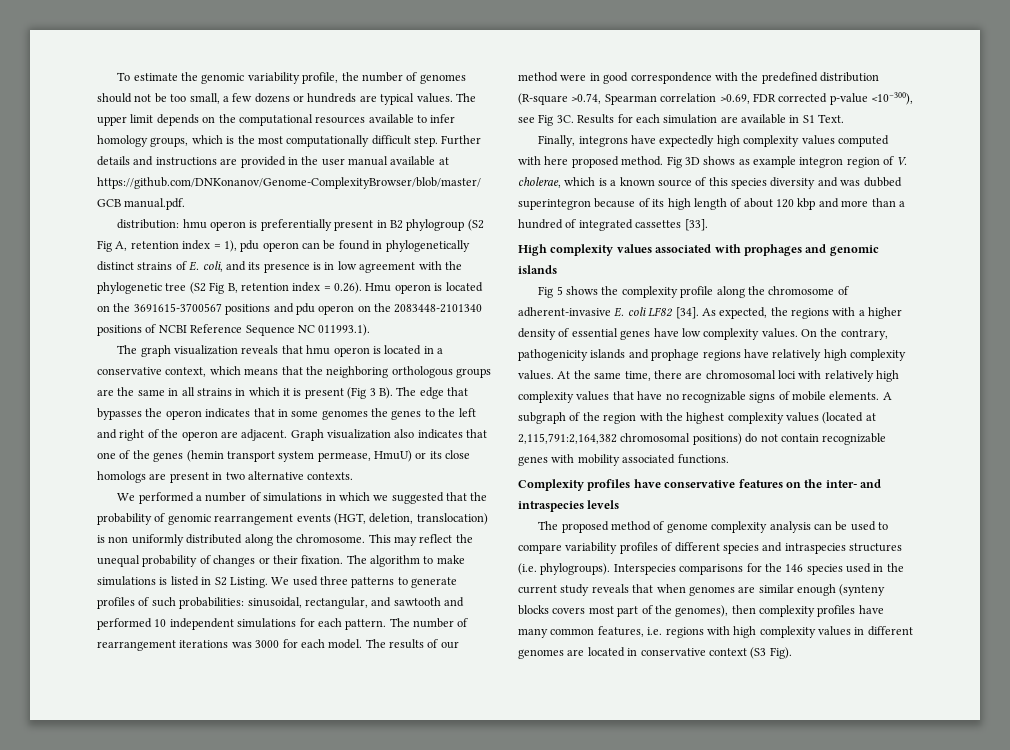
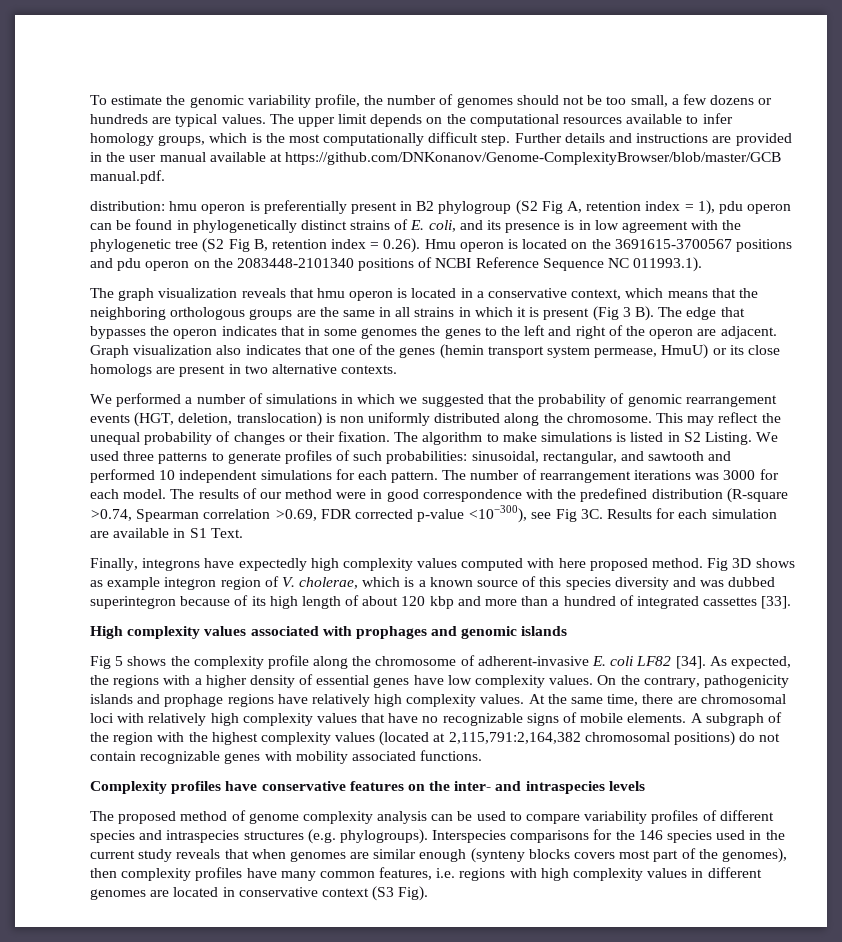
[518,563,537,575] (i.e. -> [307,829,336,844] (e.g.

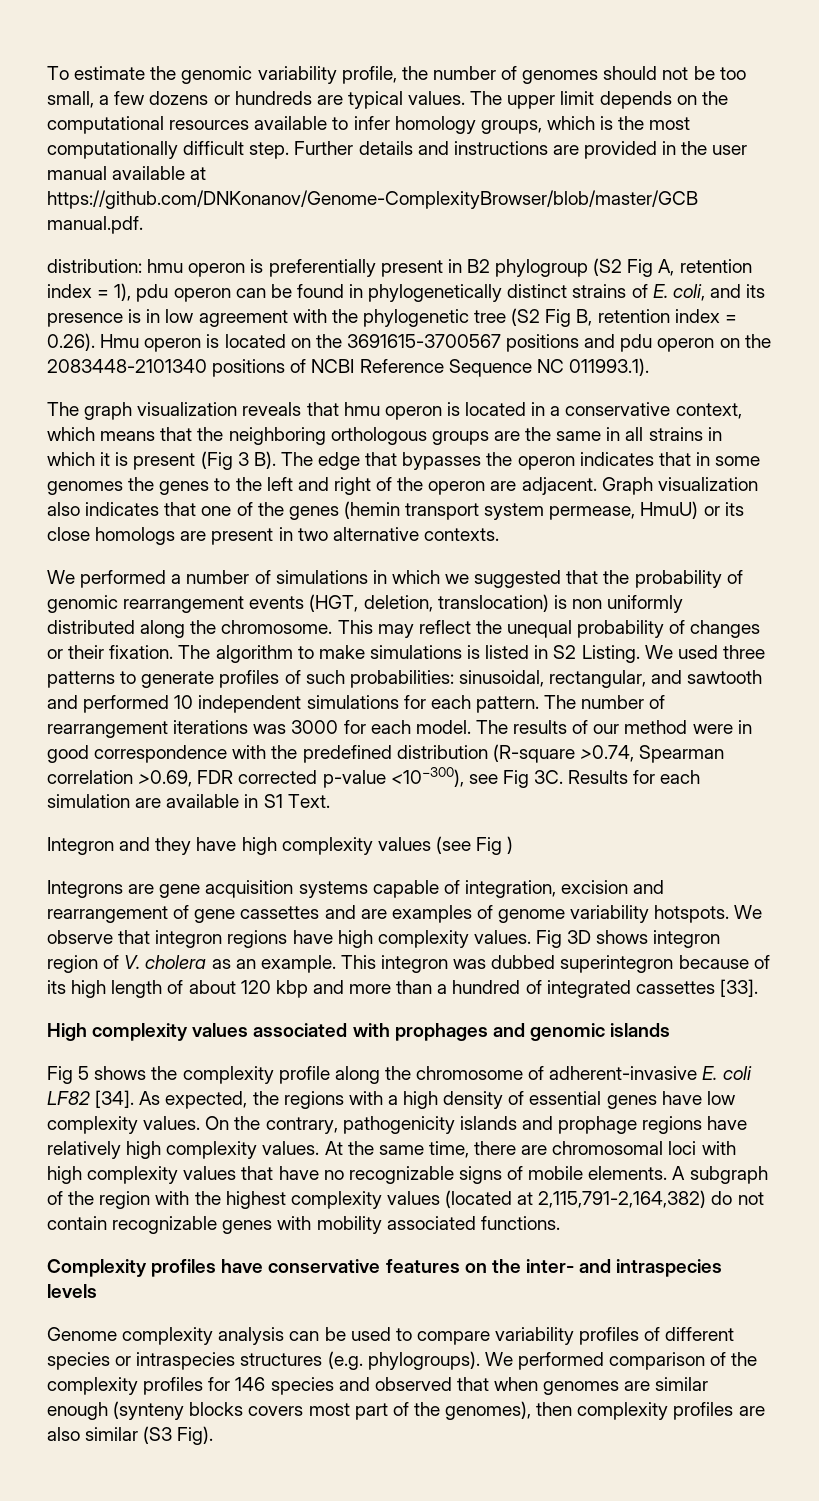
[90,558,704,571] Finally, integrons have expectedly high complexity values computed with here proposed method. -> [47,836,514,855] [47,880,665,898] [47,905,763,923] [47,930,531,948] Integron and they have high complexity values (see Fig ) // Integrons are gene acquisition systems capable of integration, excision and rearrangement of gene cassettes and are examples of genome variability hotspots. We observe that integron regions have high complexity values.
[90,577,161,590] as example -> (649, 937) none
[299,576,696,590] cholerae, which is a known source of this species diversity and -> [145,955,449,973] cholera as an example. This integron
[205,675,247,688] higher -> [403,1091,439,1109] high
[148,713,207,726] relatively -> (736, 1148) none
[448,731,736,746] 2,115,791:2,164,382 chromosomal positions) -> [538,1190,707,1208] 2,115,791-2,164,382)
[90,810,299,824] The proposed method of genome -> [47,1327,117,1341] Genome
[139,830,163,840] and -> [115,1356,132,1366] or
[432,829,785,843] [90,849,221,862] Interspecies comparisons for the 146 species used in the current study reveals -> [484,1352,758,1370] [47,1377,452,1395] We performed comparison of the complexity profiles for 146 species and observed
[246,867,762,881] [90,887,369,900] have many common features, i.e. regions with high complexity values in different genomes are located in conservative context -> [738,1406,765,1416] [47,1427,139,1441] are also similar

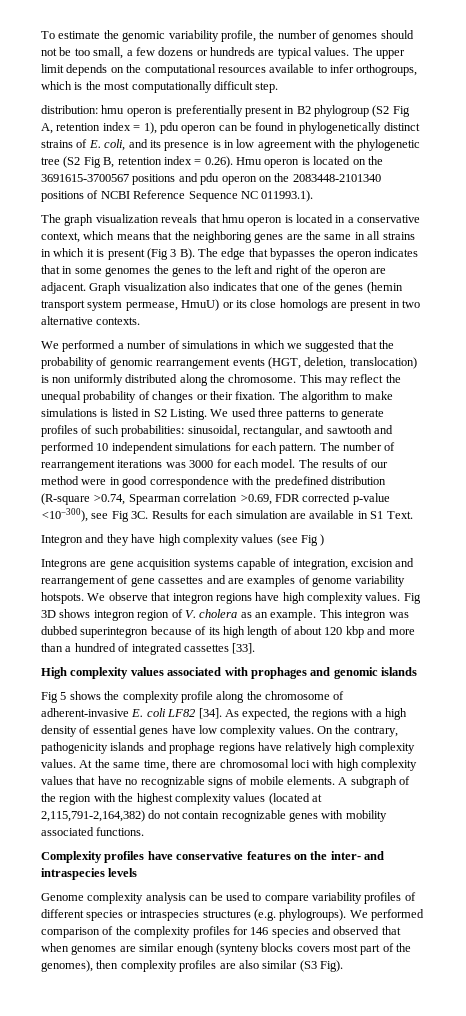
[394,116,542,134] homology groups, -> [356,64,418,76] orthogroups,
[294,141,748,159] [47,166,207,180] [47,190,698,209] [47,216,143,234] Further details and instructions are provided in the user manual available at https://github.com/DNKonanov/Genome-ComplexityBrowser/blob/master/GCB manual.pdf. -> (279, 87) none
[330,427,489,445] orthologous groups -> [254,233,284,243] genes

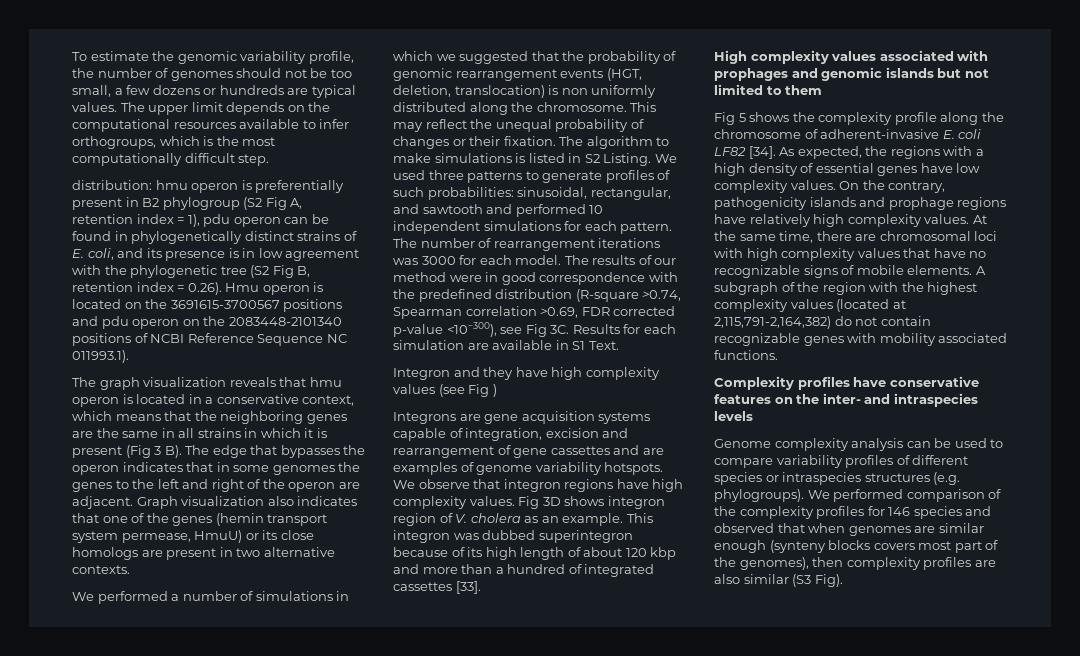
(417, 671) none -> [937,68,989,78] [714,84,823,95] but not limited to them

